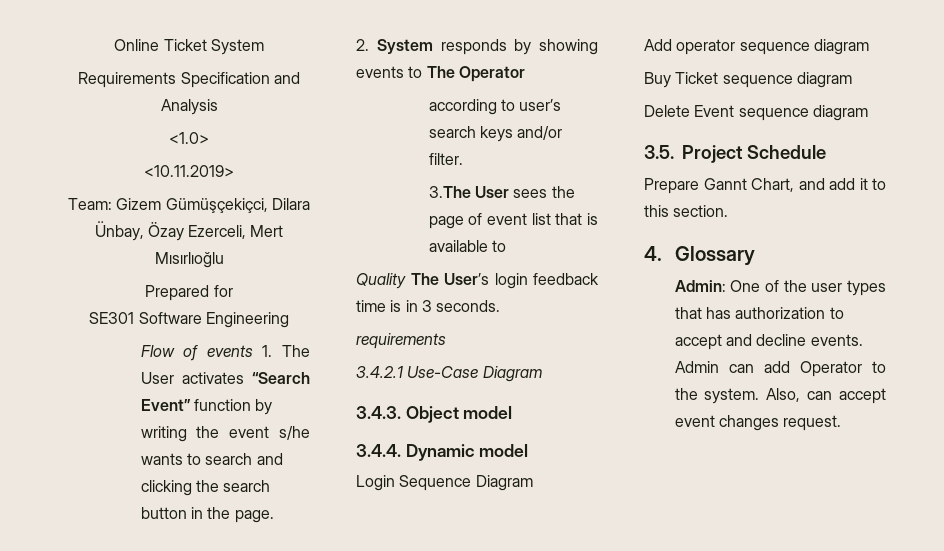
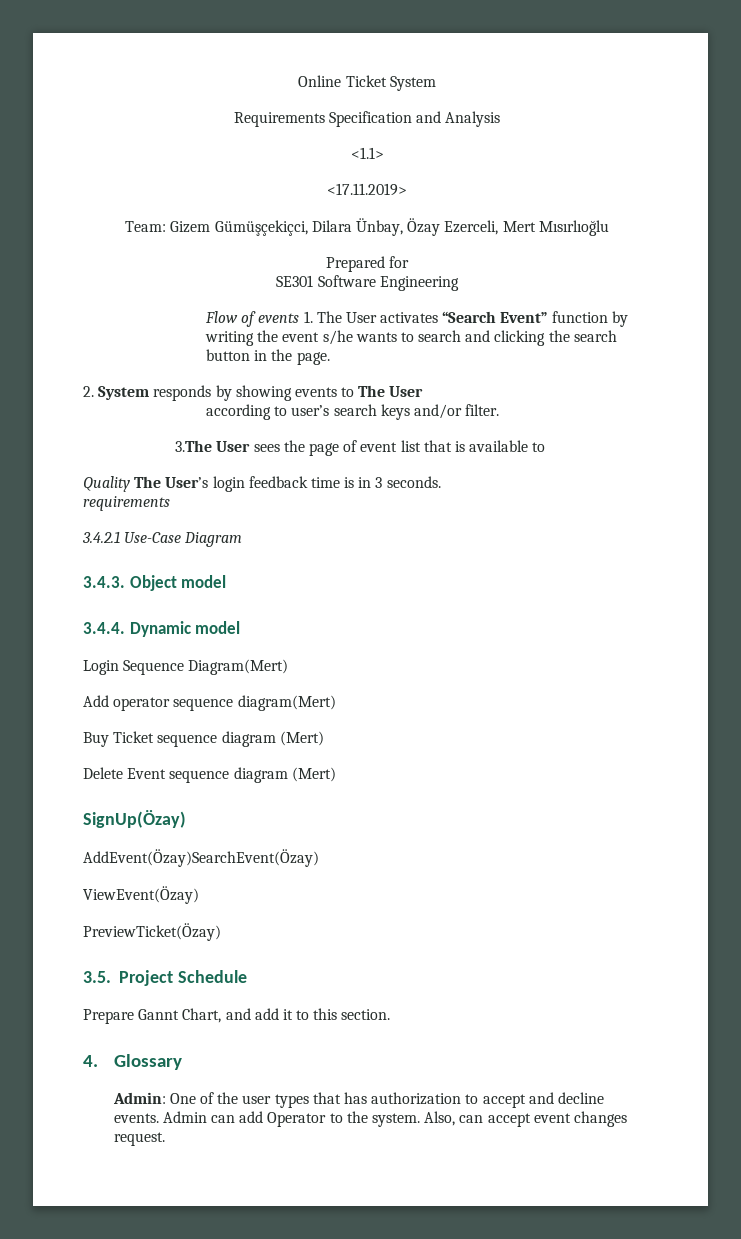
[169,132,209,144] [144,165,234,177] <1.0> // <10.11.2019> -> [350,147,384,159] [327,183,407,196] <1.1> // <17.11.2019>
[458,66,525,82] Operator -> [389,386,424,397] User
[475,475,533,491] Diagram -> [188,659,289,675] Diagram(Mert)
[813,39,869,55] diagram -> [237,695,336,711] diagram(Mert)
(852, 80) none -> [279,731,324,746] (Mert)
(868, 113) none -> [291,767,336,782] [83,810,186,828] [83,849,319,867] [83,886,199,904] [83,923,221,941] (Mert) // SignUp(Özay) // AddEvent(Özay)SearchEvent(Özay) // ViewEvent(Özay) // PreviewTicket(Özay)

